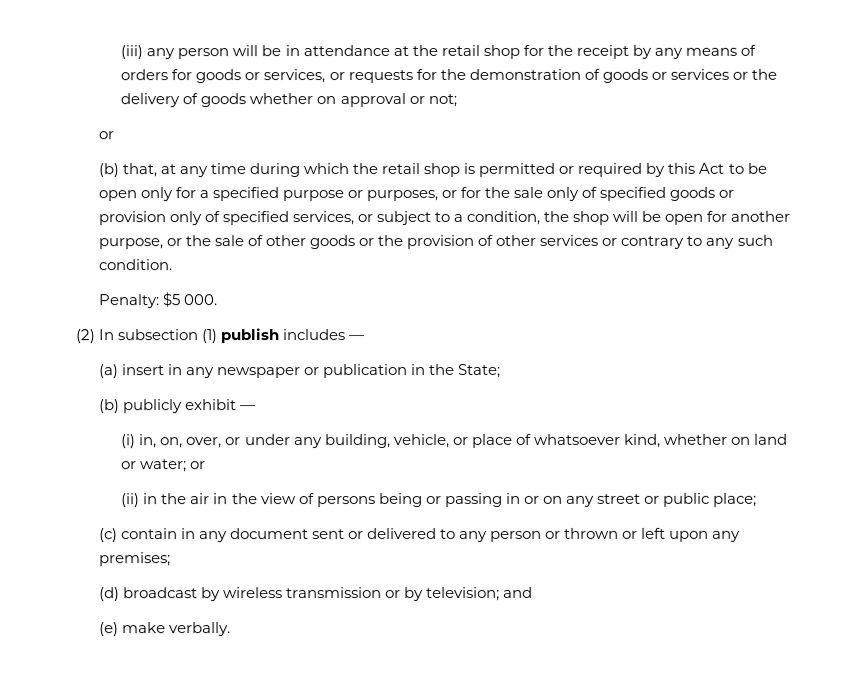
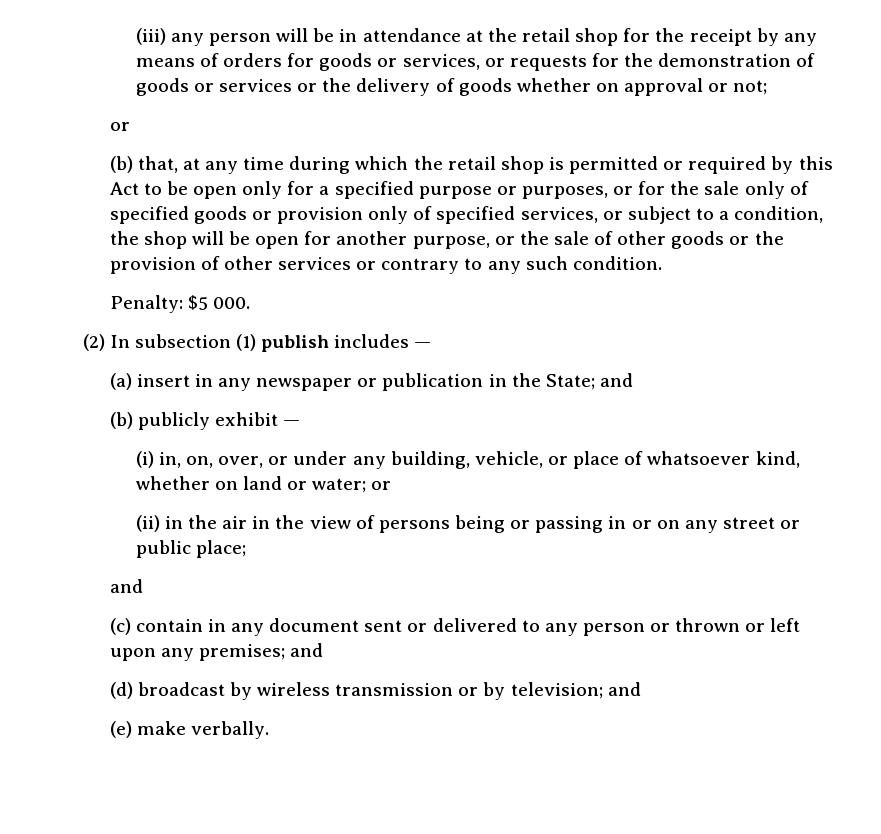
(502, 370) none -> [599,373,633,387] and
(758, 499) none -> [109,579,143,593] // and
(171, 559) none -> [290,643,324,657] and

